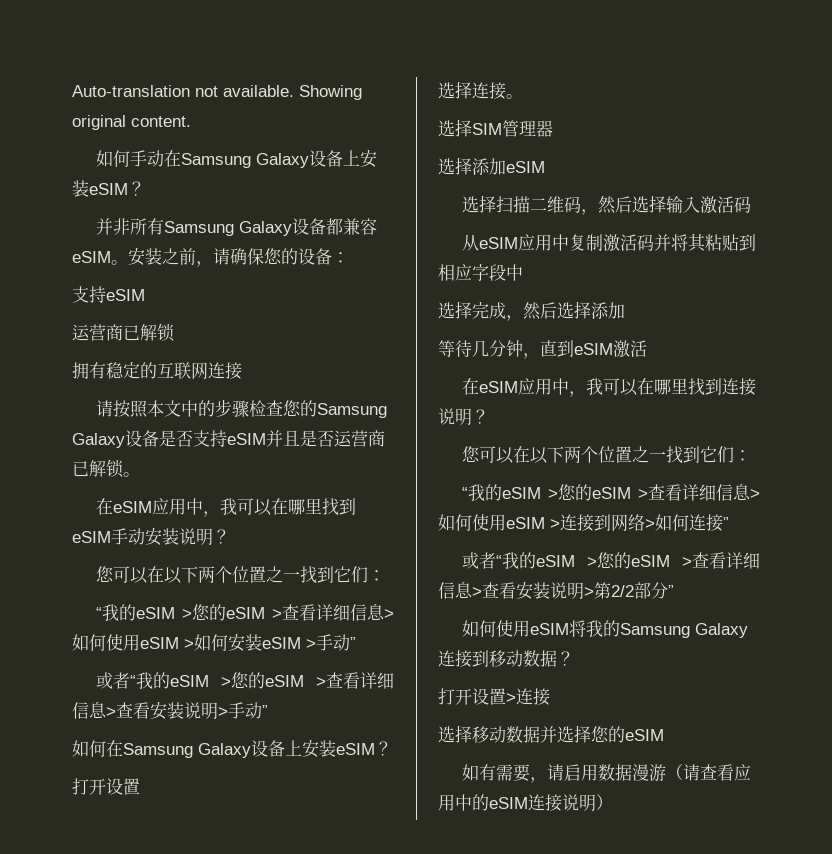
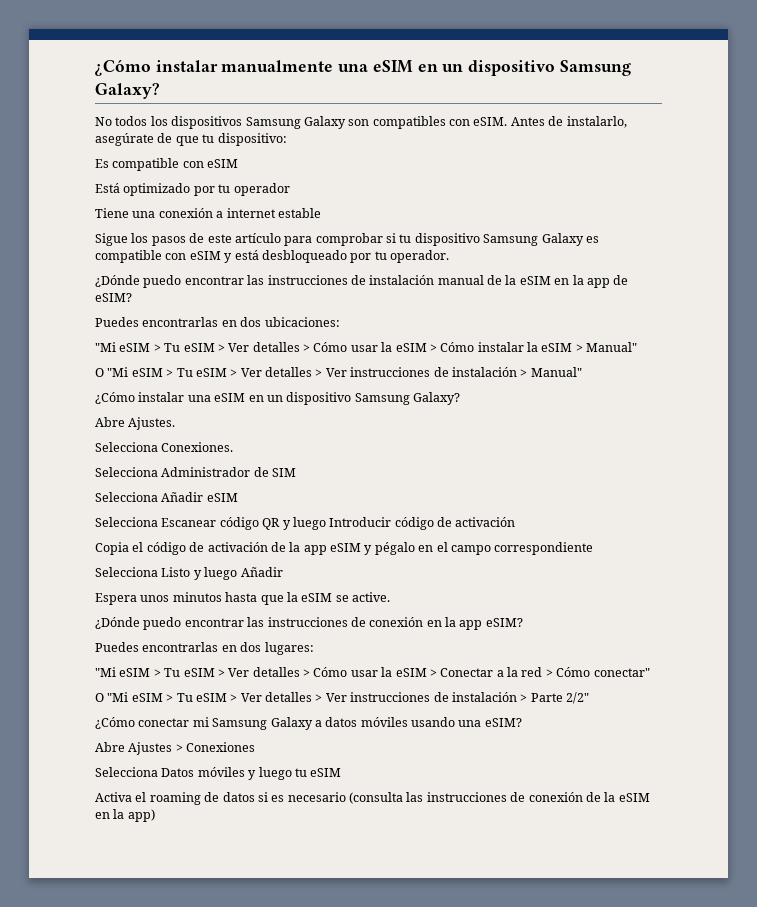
[72,85,362,100] [72,115,191,130] [96,150,378,168] [72,180,145,197] [96,218,378,236] [72,248,349,267] [72,286,145,303] [72,323,175,342] [72,362,242,380] [96,399,388,418] [72,430,385,448] [72,459,140,478] [96,498,357,517] [72,528,230,546] [96,566,386,584] [96,604,394,621] [72,634,356,652] [96,672,394,689] [72,702,268,720] [72,740,392,758] [72,778,140,795] [438,81,523,100] [438,119,553,137] [438,157,545,175] [462,195,752,215] [462,233,757,252] [438,264,523,281] [438,301,625,321] [438,340,647,359] [462,378,757,397] [438,408,489,426] [462,446,752,464] [462,484,760,501] [438,514,729,532] [462,552,760,569] [438,582,674,600] [462,620,749,638] [438,650,574,668] [438,688,550,706] [438,725,664,743] [462,764,752,783] [438,794,613,812] Auto-translation not available. Showing original content. // 如何手动在Samsung Galaxy设备上安装eSIM？ // 并非所有Samsung Galaxy设备都兼容eSIM。安装之前，请确保您的设备： // 支持eSIM // 运营商已解锁 // 拥有稳定的互联网连接 // 请按照本文中的步骤检查您的Samsung Galaxy设备是否支持eSIM并且是否运营商已解锁。 // 在eSIM应用中，我可以在哪里找到eSIM手动安装说明？ // 您可以在以下两个位置之一找到它们： // “我的eSIM >您的eSIM >查看详细信息>如何使用eSIM >如何安装eSIM >手动” // 或者“我的eSIM >您的eSIM >查看详细信息>查看安装说明>手动” // 如何在Samsung Galaxy设备上安装eSIM？ // 打开设置 // 选择连接。 // 选择SIM管理器 // 选择添加eSIM // 选择扫描二维码，然后选择输入激活码 // 从eSIM应用中复制激活码并将其粘贴到相应字段中 // 选择完成，然后选择添加 // 等待几分钟，直到eSIM激活 // 在eSIM应用中，我可以在哪里找到连接说明？ // 您可以在以下两个位置之一找到它们： // “我的eSIM >您的eSIM >查看详细信息>如何使用eSIM >连接到网络>如何连接” // 或者“我的eSIM >您的eSIM >查看详细信息>查看安装说明>第2/2部分” // 如何使用eSIM将我的Samsung Galaxy连接到移动数据？ // 打开设置>连接 // 选择移动数据并选择您的eSIM // 如有需要，请启用数据漫游（请查看应用中的eSIM连接说明） -> [95,59,631,76] [95,83,160,99] [95,116,627,129] [95,133,287,146] [95,158,239,171] [95,183,290,196] [95,208,321,218] [95,233,599,246] [95,250,449,263] [95,275,629,288] [95,293,132,302] [95,317,340,327] [95,342,638,352] [95,367,582,377] [95,392,460,405] [95,417,176,430] [95,442,234,452] [95,467,297,477] [95,492,238,502] [95,517,516,530] [95,542,594,555] [95,567,283,580] [95,592,390,605] [95,617,523,630] [95,642,314,655] [95,667,650,677] [95,692,589,704] [95,717,522,730] [95,742,256,755] [95,767,342,780] [95,792,650,805] [95,809,155,822] ¿Cómo instalar manualmente una eSIM en un dispositivo Samsung Galaxy? // No todos los dispositivos Samsung Galaxy son compatibles con eSIM. Antes de instalarlo, asegúrate de que tu dispositivo: // Es compatible con eSIM // Está optimizado por tu operador // Tiene una conexión a internet estable // Sigue los pasos de este artículo para comprobar si tu dispositivo Samsung Galaxy es compatible con eSIM y está desbloqueado por tu operador. // ¿Dónde puedo encontrar las instrucciones de instalación manual de la eSIM en la app de eSIM? // Puedes encontrarlas en dos ubicaciones: // "Mi eSIM > Tu eSIM > Ver detalles > Cómo usar la eSIM > Cómo instalar la eSIM > Manual" // O "Mi eSIM > Tu eSIM > Ver detalles > Ver instrucciones de instalación > Manual" // ¿Cómo instalar una eSIM en un dispositivo Samsung Galaxy? // Abre Ajustes. // Selecciona Conexiones. // Selecciona Administrador de SIM // Selecciona Añadir eSIM // Selecciona Escanear código QR y luego Introducir código de activación // Copia el código de activación de la app eSIM y pégalo en el campo correspondiente // Selecciona Listo y luego Añadir // Espera unos minutos hasta que la eSIM se active. // ¿Dónde puedo encontrar las instrucciones de conexión en la app eSIM? // Puedes encontrarlas en dos lugares: // "Mi eSIM > Tu eSIM > Ver detalles > Cómo usar la eSIM > Conectar a la red > Cómo conectar" // O "Mi eSIM > Tu eSIM > Ver detalles > Ver instrucciones de instalación > Parte 2/2" // ¿Cómo conectar mi Samsung Galaxy a datos móviles usando una eSIM? // Abre Ajustes > Conexiones // Selecciona Datos móviles y luego tu eSIM // Activa el roaming de datos si es necesario (consulta las instrucciones de conexión de la eSIM en la app)

